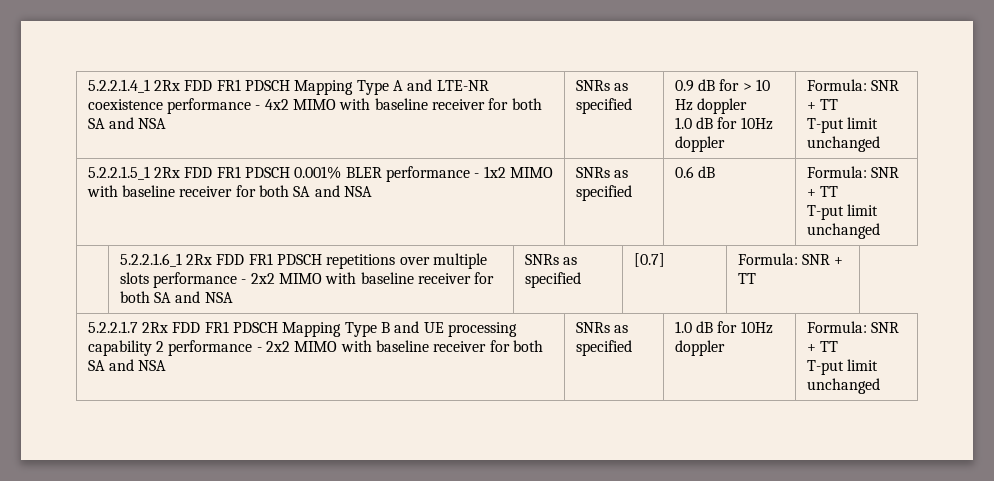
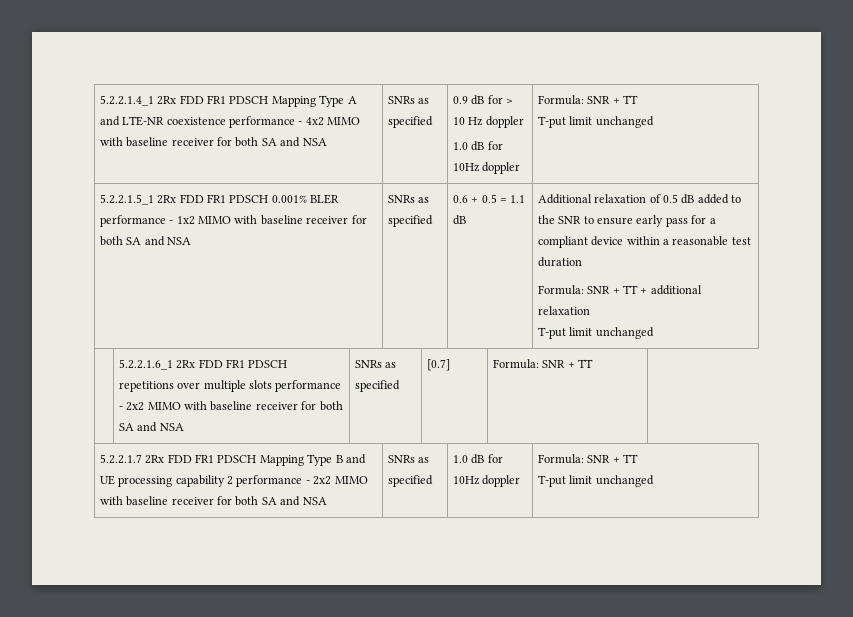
[698,166,716,178] [806,166,900,178] [806,186,839,197] dB | Formula: SNR + TT -> [471,194,526,203] [452,215,466,225] [537,194,742,204] [537,215,716,227] [537,236,751,248] [537,257,582,267] [537,285,702,295] [537,306,590,315] + 0.5 = 1.1 dB | Additional relaxation of 0.5 dB added to the SNR to ensure early pass for a compliant device within a reasonable test duration // Formula: SNR + TT + additional relaxation

